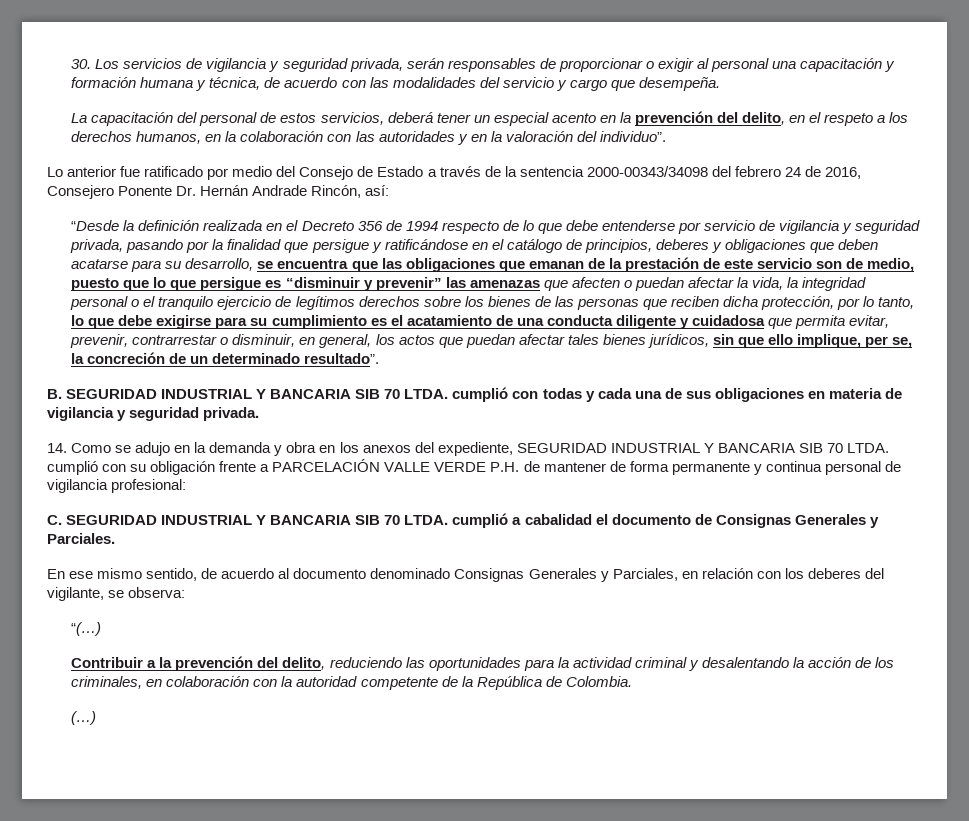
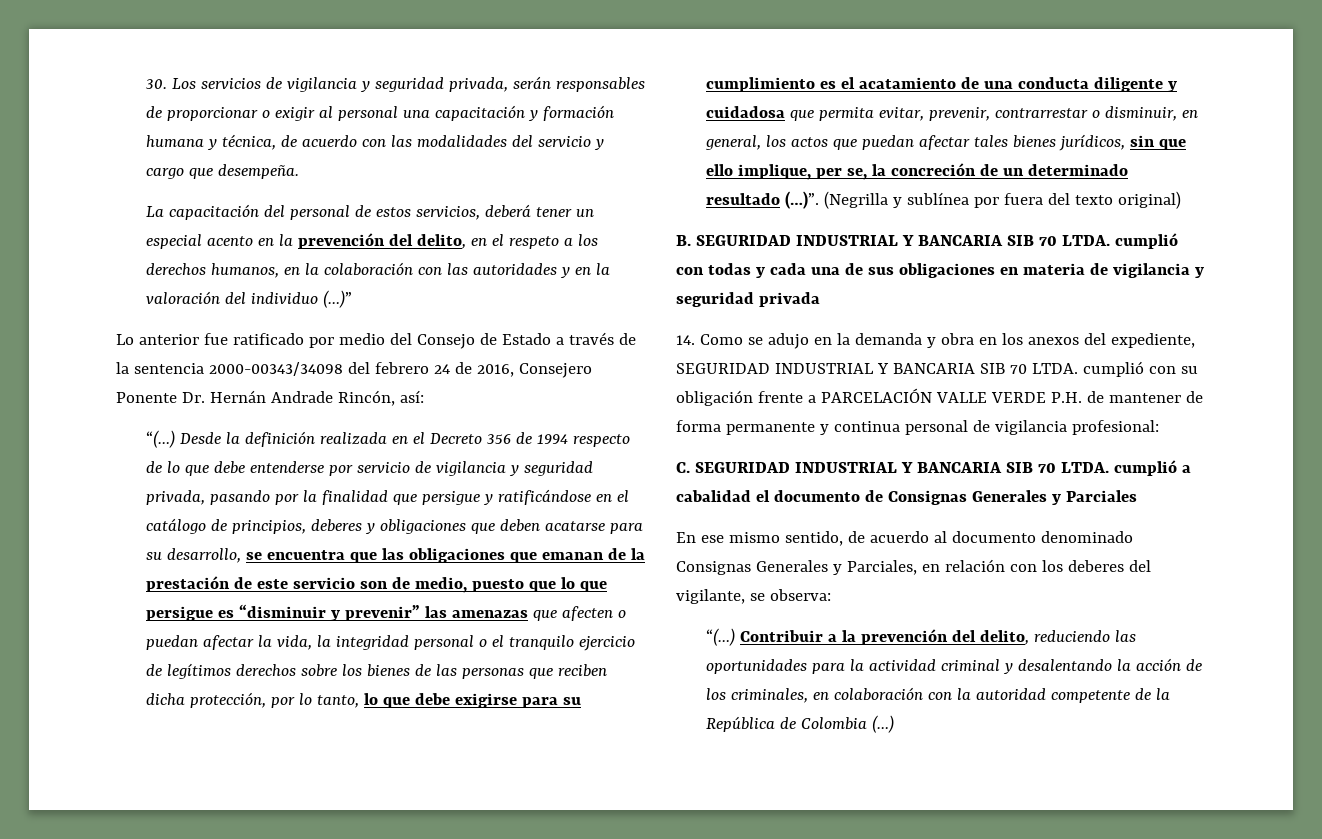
[599,131,666,142] individuo”. -> [250,290,352,308] individuo (…)”
[71,220,120,231] “Desde -> [145,430,221,448] “(…) Desde
[304,353,380,364] resultado”. -> [705,191,1181,209] resultado (…)”. (Negrilla y sublínea por fuera del texto original)
[203,407,260,421] privada. -> [758,292,820,307] privada
[47,533,115,544] Parciales. -> [1065,490,1137,502] Parciales
(102, 629) // -> (735, 637) none
[565,676,632,687] Colombia. // -> [800,717,867,730] Colombia

